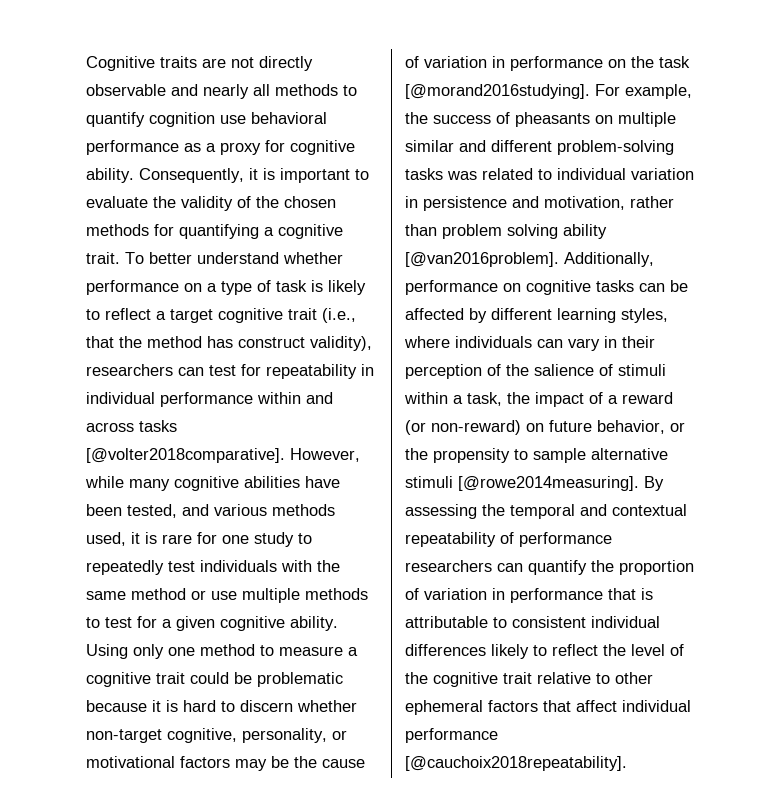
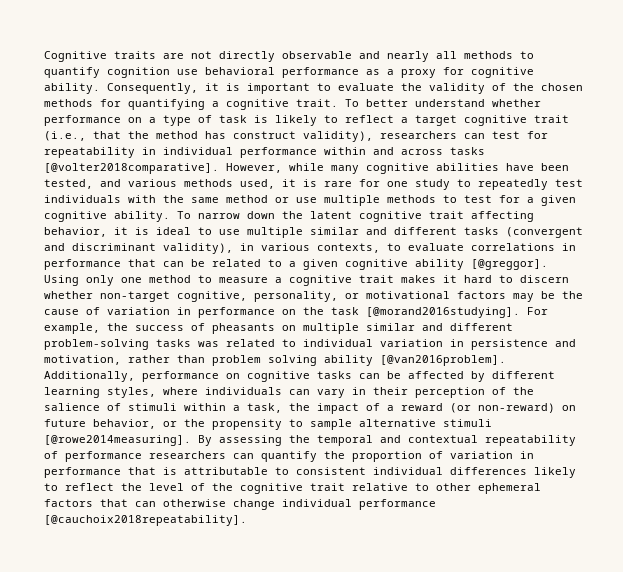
(338, 623) none -> [177,211,534,222] [44,227,583,238] [44,243,576,254] [44,259,548,270] To narrow down the latent cognitive trait affecting behavior, it is ideal to use multiple similar and different tasks (convergent and discriminant validity), in various contexts, to evaluate correlations in performance that can be related to a given cognitive ability [@greggor].
[190,672,343,687] [86,700,178,712] could be problematic because it is -> [401,275,457,283] makes it
[576,700,617,712] affect -> [135,499,275,510] can otherwise change

